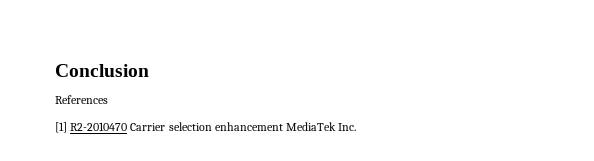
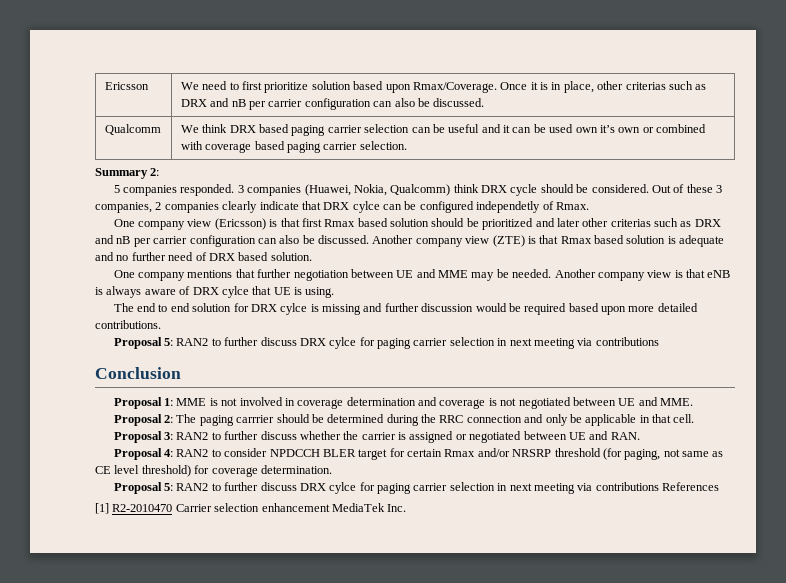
[55,64,149,77] Conclusion // -> [104,82,149,90] [180,81,707,93] [180,98,485,110] [104,124,161,135] [180,124,707,136] [180,141,407,153] [95,168,160,179] [113,184,723,196] [95,201,589,213] [113,218,721,230] [95,235,725,247] [95,252,312,261] [113,269,731,281] [95,286,335,298] [113,303,698,315] [95,320,161,329] [113,337,659,349] [95,367,181,379] [113,397,694,409] [113,414,695,426] [113,431,640,443] [113,448,724,460] [95,465,332,477] [113,482,659,494] Ericsson | We need to first prioritize solution based upon Rmax/Coverage. Once it is in place, other criterias such as DRX and nB per carrier configuration can also be discussed. // Qualcomm | We think DRX based paging carrier selection can be useful and it can be used own it’s own or combined with coverage based paging carrier selection. // Summary 2: // 5 companies responded. 3 companies (Huawei, Nokia, Qualcomm) think DRX cycle should be considered. Out of these 3 companies, 2 companies clearly indicate that DRX cylce can be configured independetly of Rmax. // One company view (Ericsson) is that first Rmax based solution should be prioritized and later other criterias such as DRX and nB per carrier configuration can also be discussed. Another company view (ZTE) is that Rmax based solution is adequate and no further need of DRX based solution. // One company mentions that further negotiation between UE and MME may be needed. Another company view is that eNB is always aware of DRX cylce that UE is using. // The end to end solution for DRX cylce is missing and further discussion would be required based upon more detailed contributions. // Proposal 5: RAN2 to further discuss DRX cylce for paging carrier selection in next meeting via contributions // Conclusion // Proposal 1: MME is not involved in coverage determination and coverage is not negotiated between UE and MME. // Proposal 2: The paging carrrier should be determined during the RRC connection and only be applicable in that cell. // Proposal 3: RAN2 to further discuss whether the carrier is assigned or negotiated between UE and RAN. // Proposal 4: RAN2 to consider NPDCCH BLER target for certain Rmax and/or NRSRP threshold (for paging, not same as CE level threshold) for coverage determination. // Proposal 5: RAN2 to further discuss DRX cylce for paging carrier selection in next meeting via contributions

